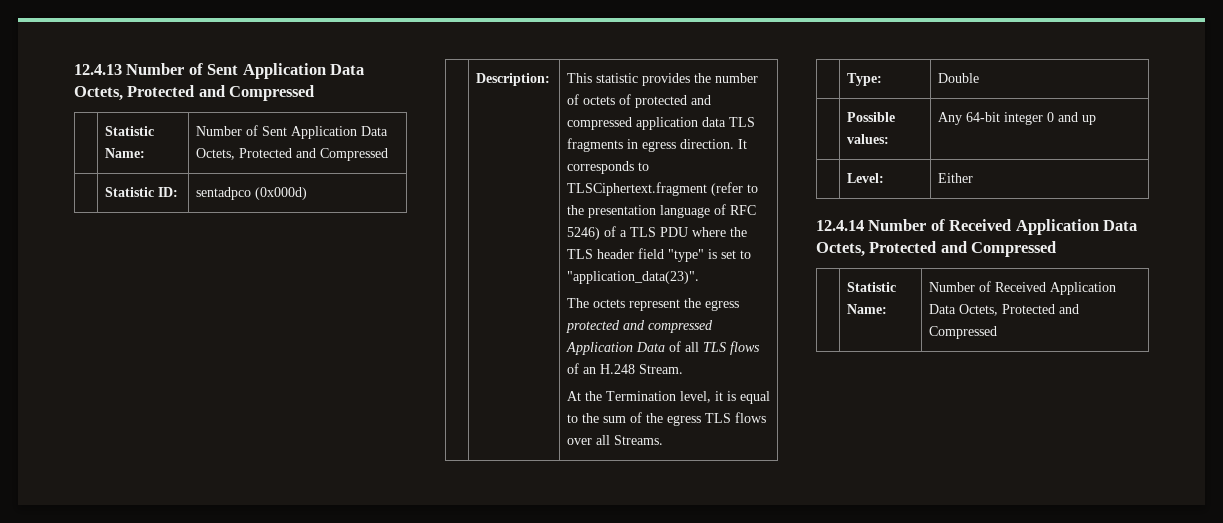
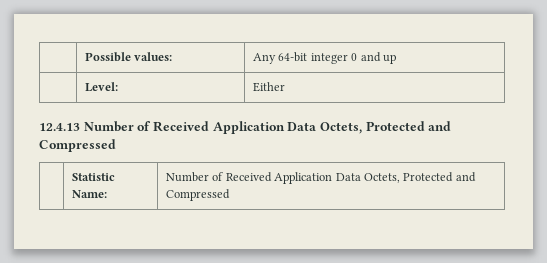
[74,63,365,79] [74,85,315,101] [104,126,154,136] [104,148,145,158] [195,125,388,139] [195,148,388,161] [104,187,178,197] [195,187,307,200] [475,73,550,86] [566,73,758,86] [566,94,711,108] [566,117,755,130] [566,138,747,152] [566,161,649,174] [566,182,758,196] [566,204,756,218] [566,226,747,240] [566,248,751,262] [566,271,699,284] [566,298,739,311] [565,320,713,333] [565,341,760,355] [566,363,683,374] [566,391,770,404] [566,412,766,426] [566,435,663,445] [846,73,882,86] [937,73,979,83] 12.4.13 Number of Sent Application Data Octets, Protected and Compressed // | Statistic Name: | Number of Sent Application Data Octets, Protected and Compressed // | Statistic ID: | sentadpco (0x000d) // | Description: | This statistic provides the number of octets of protected and compressed application data TLS fragments in egress direction. It corresponds to TLSCiphertext.fragment (refer to the presentation language of RFC 5246) of a TLS PDU where the TLS header field "type" is set to "application_data(23)". // The octets represent the egress protected and compressed Application Data of all TLS flows of an H.248 Stream. // At the Termination level, it is equal to the sum of the egress TLS flows over all Streams. // | Type: | Double // -> (85, 57) none
[816,220,864,231] 12.4.14 -> [39,123,80,131] 12.4.13

